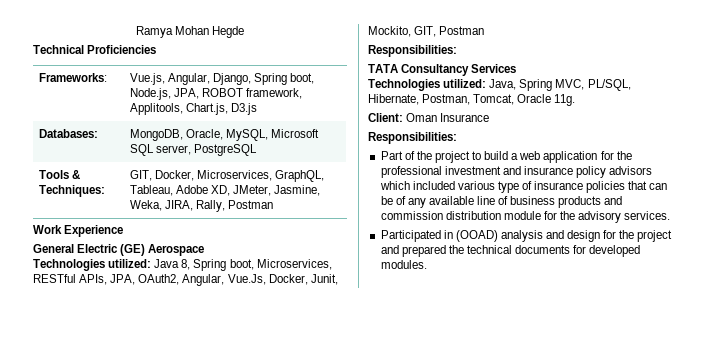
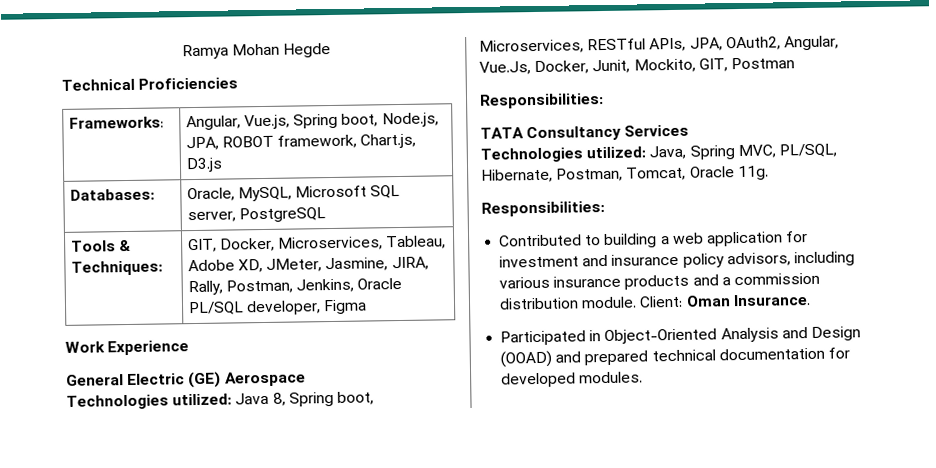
[129,73,252,85] Vue.js, Angular, Django, -> [185,114,291,131] Angular, Vue.js,
[129,103,183,115] Applitools, -> (358, 141) none
[129,129,183,141] MongoDB, -> (155, 194) none
[275,170,325,182] GraphQL, -> (384, 243) none
[129,200,162,211] Weka, -> (389, 264) none
[228,200,274,209] Postman -> [226,277,403,294] [187,299,368,316] Postman, Jenkins, Oracle PL/SQL developer, Figma
[368,113,490,122] [368,132,457,144] [380,151,509,163] Client: Oman Insurance // Responsibilities: // Part of the project to build -> [481,200,605,217] [499,233,658,249] Responsibilities: // Contributed to building
[616,151,632,160] [380,166,442,178] the professional -> (809, 237) none
[609,166,653,175] [379,181,668,193] [380,196,556,208] advisors which included various type of insurance policies that can be of any available line of business -> [726,251,855,267] [499,275,622,289] advisors, including various insurance
(623, 200) none -> [721,277,731,286] a
[503,211,671,223] [380,230,673,242] [380,245,571,257] module for the advisory services. // Participated in (OOAD) analysis and design for the project and prepared the technical documents -> [581,293,811,309] [500,326,861,346] [500,347,825,368] module. Client: Oman Insurance. // Participated in Object-Oriented Analysis and Design (OOAD) and prepared technical documentation

